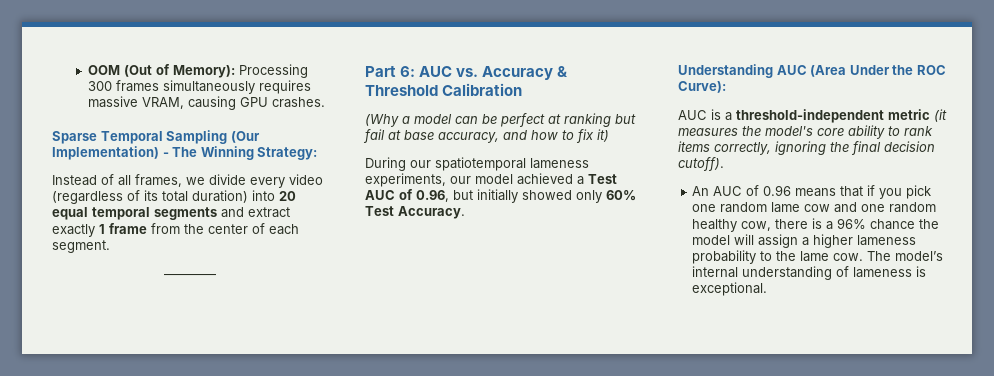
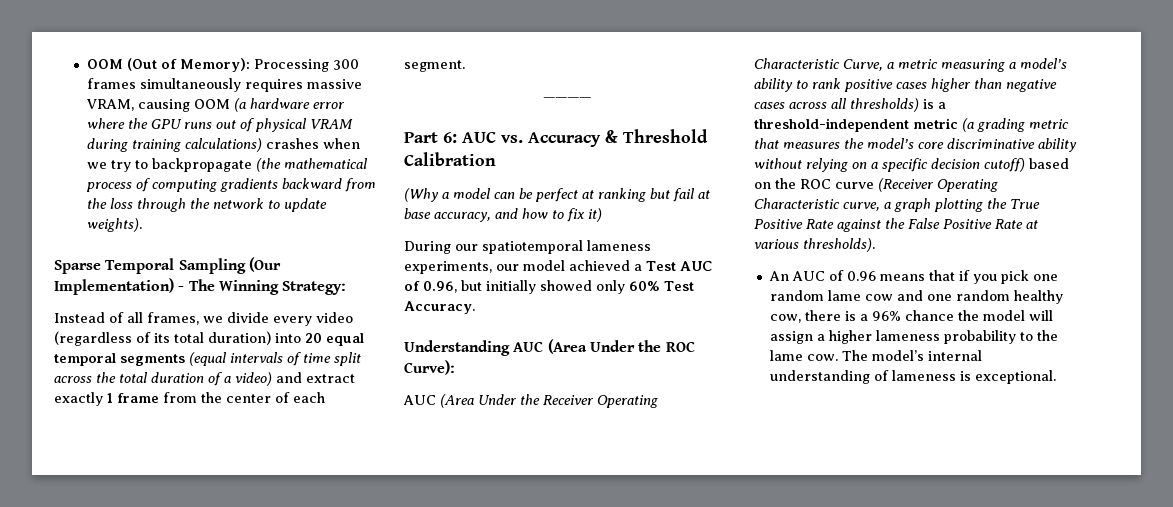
[239,97,325,108] GPU crashes. -> [193,98,345,112] [86,118,353,132] [86,138,360,152] [86,158,368,172] [85,178,376,192] [86,198,327,212] [86,218,142,232] OOM (a hardware error where the GPU runs out of physical VRAM during training calculations) crashes when we try to backpropagate (the mathematical process of computing gradients backward from the loss through the network to update weights).
(217, 213) none -> [189,352,361,366] [54,372,272,386] (equal intervals of time split across the total duration of a video)
[711,109,947,123] [678,125,933,139] [678,141,935,155] [678,157,724,171] is a threshold-independent metric (it measures the model's core ability to rank items correctly, ignoring the final decision cutoff). -> [440,394,658,408] [754,58,1067,72] [754,78,1057,92] [754,98,946,112] [754,118,1069,132] [754,138,1077,152] [754,158,1069,172] [754,178,998,192] [754,198,1040,212] [754,218,1038,232] [754,238,875,252] (Area Under the Receiver Operating Characteristic Curve, a metric measuring a model’s ability to rank positive cases higher than negative cases across all thresholds) is a threshold-independent metric (a grading metric that measures the model’s core discriminative ability without relying on a specific decision cutoff) based on the ROC curve (Receiver Operating Characteristic curve, a graph plotting the True Positive Rate against the False Positive Rate at various thresholds).

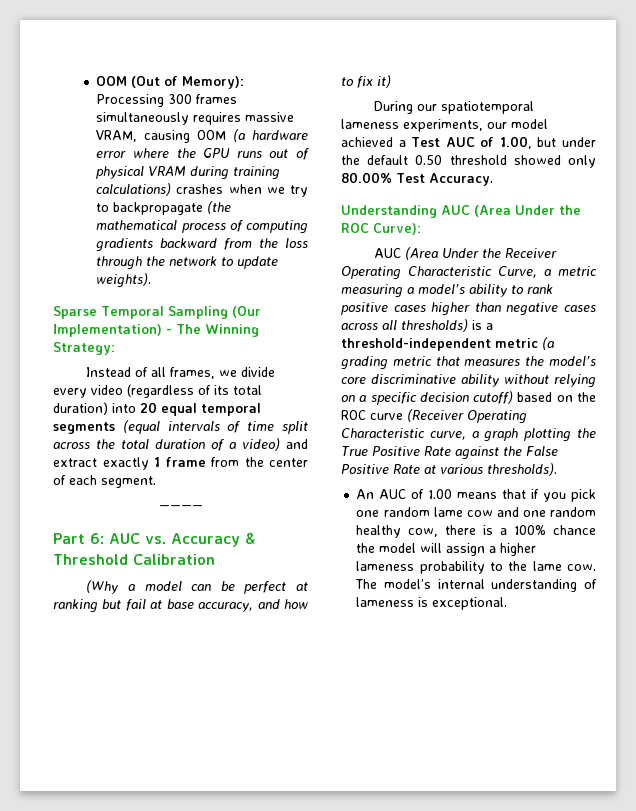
[423,280,536,294] 0.96, but initially -> [499,136,596,149] [341,155,507,165] 1.00, but under the default 0.50 threshold
[629,281,660,291] 60% -> [341,172,392,183] 80.00%
[846,271,876,281] 0.96 -> [428,489,453,499] 1.00
[871,311,901,321] 96% -> [514,525,547,535] 100%

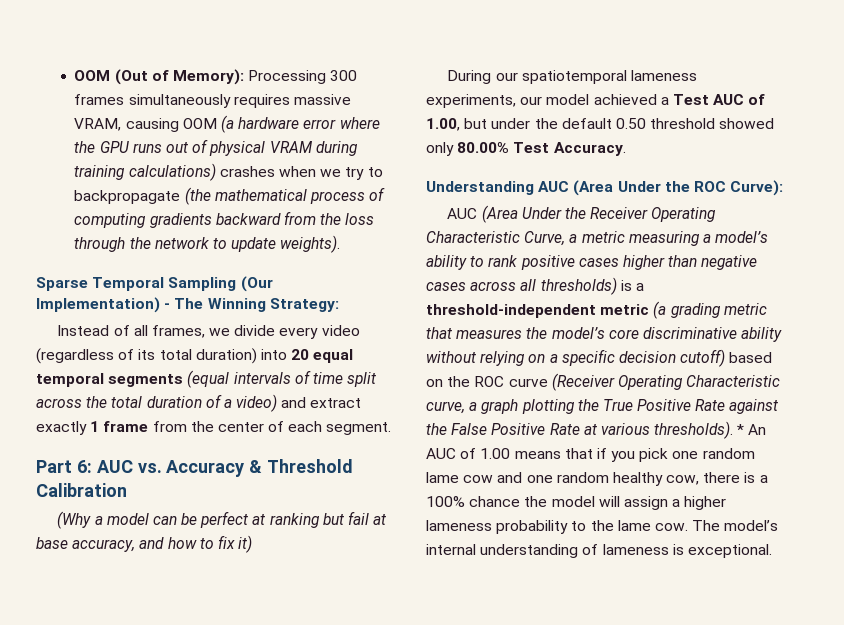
[158,505,203,510] // ———— -> (392, 428) none
(557, 469) // -> [737,424,745,435] *

